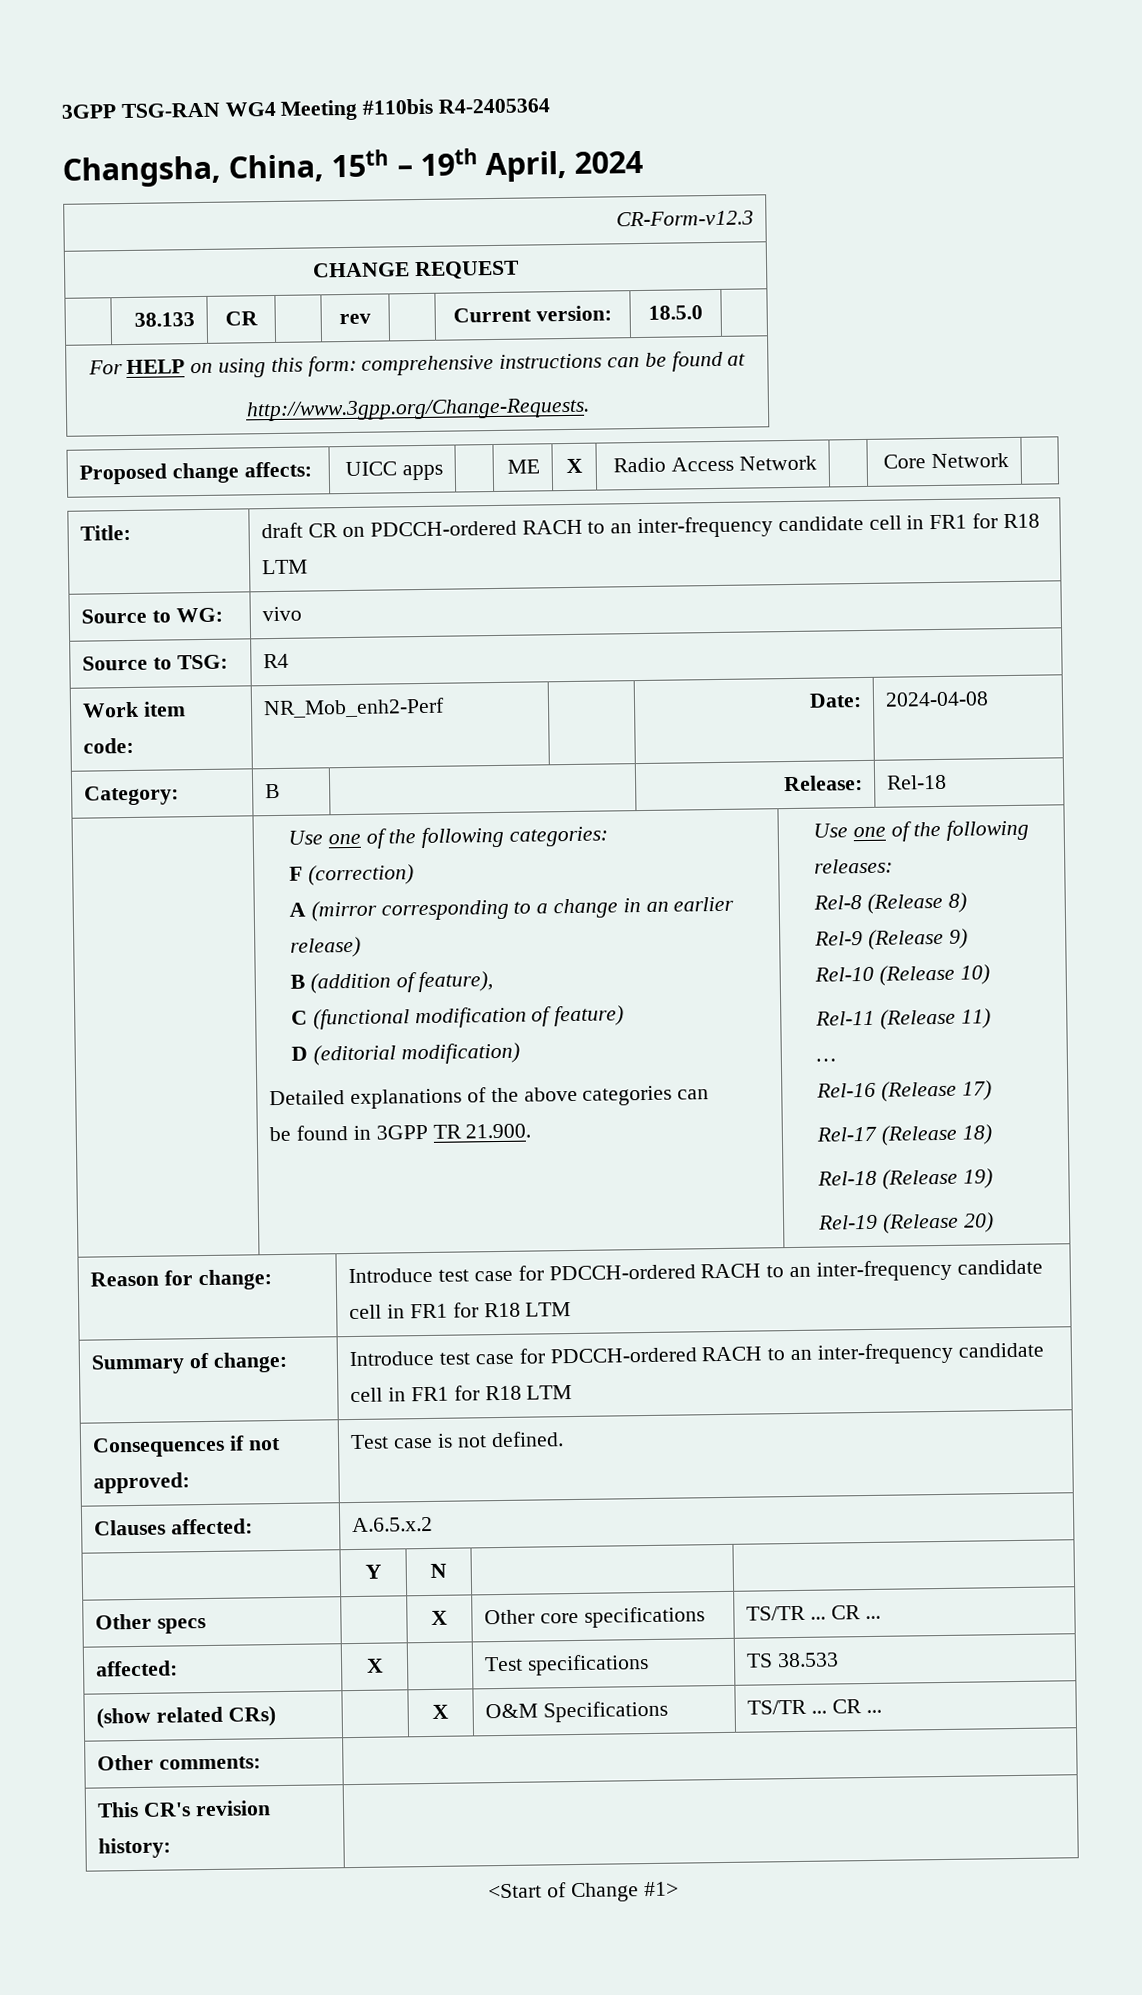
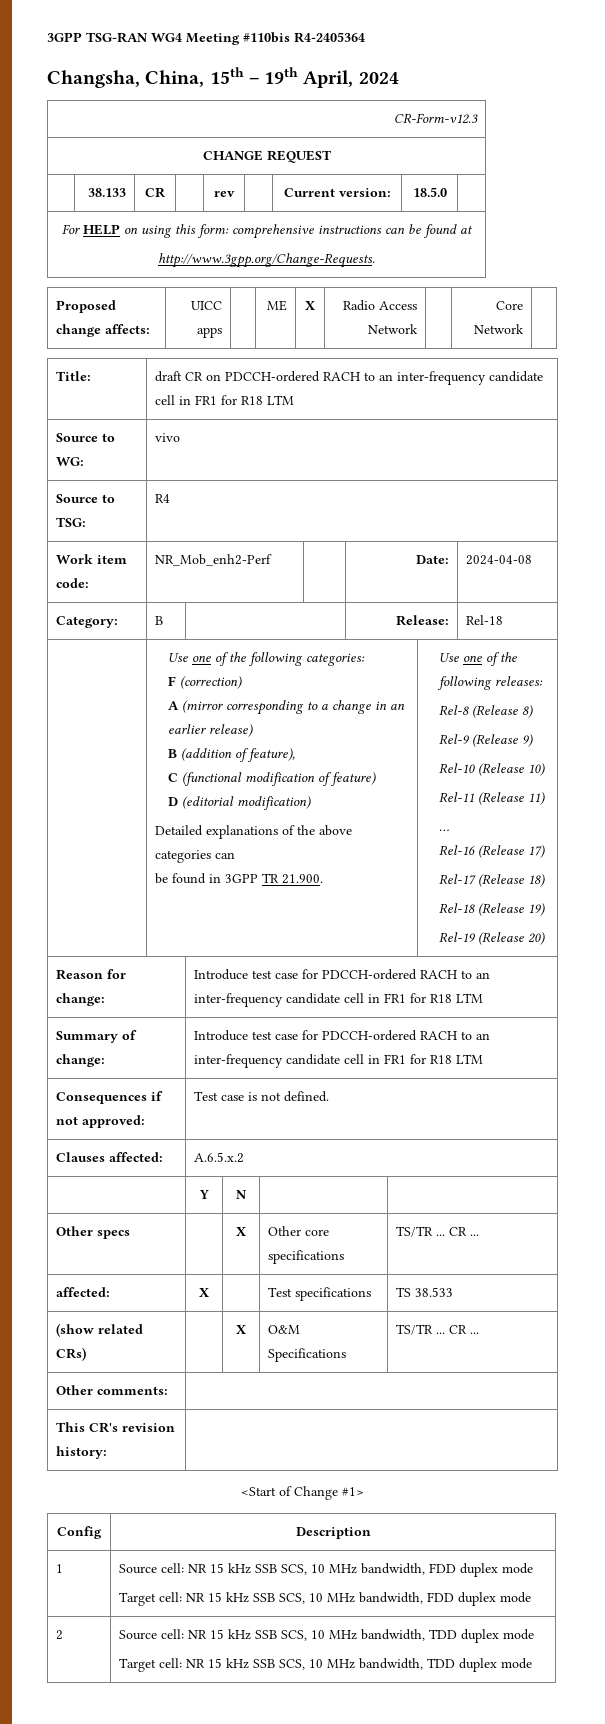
(679, 1889) none -> [57,1526,102,1539] [295,1527,371,1539] [56,1564,64,1573] [119,1563,534,1577] [119,1592,532,1606] [56,1630,64,1640] [119,1629,535,1643] [119,1658,533,1672] // Config | Description // 1 | Source cell: NR 15 kHz SSB SCS, 10 MHz bandwidth, FDD duplex mode // Target cell: NR 15 kHz SSB SCS, 10 MHz bandwidth, FDD duplex mode // 2 | Source cell: NR 15 kHz SSB SCS, 10 MHz bandwidth, TDD duplex mode // Target cell: NR 15 kHz SSB SCS, 10 MHz bandwidth, TDD duplex mode

